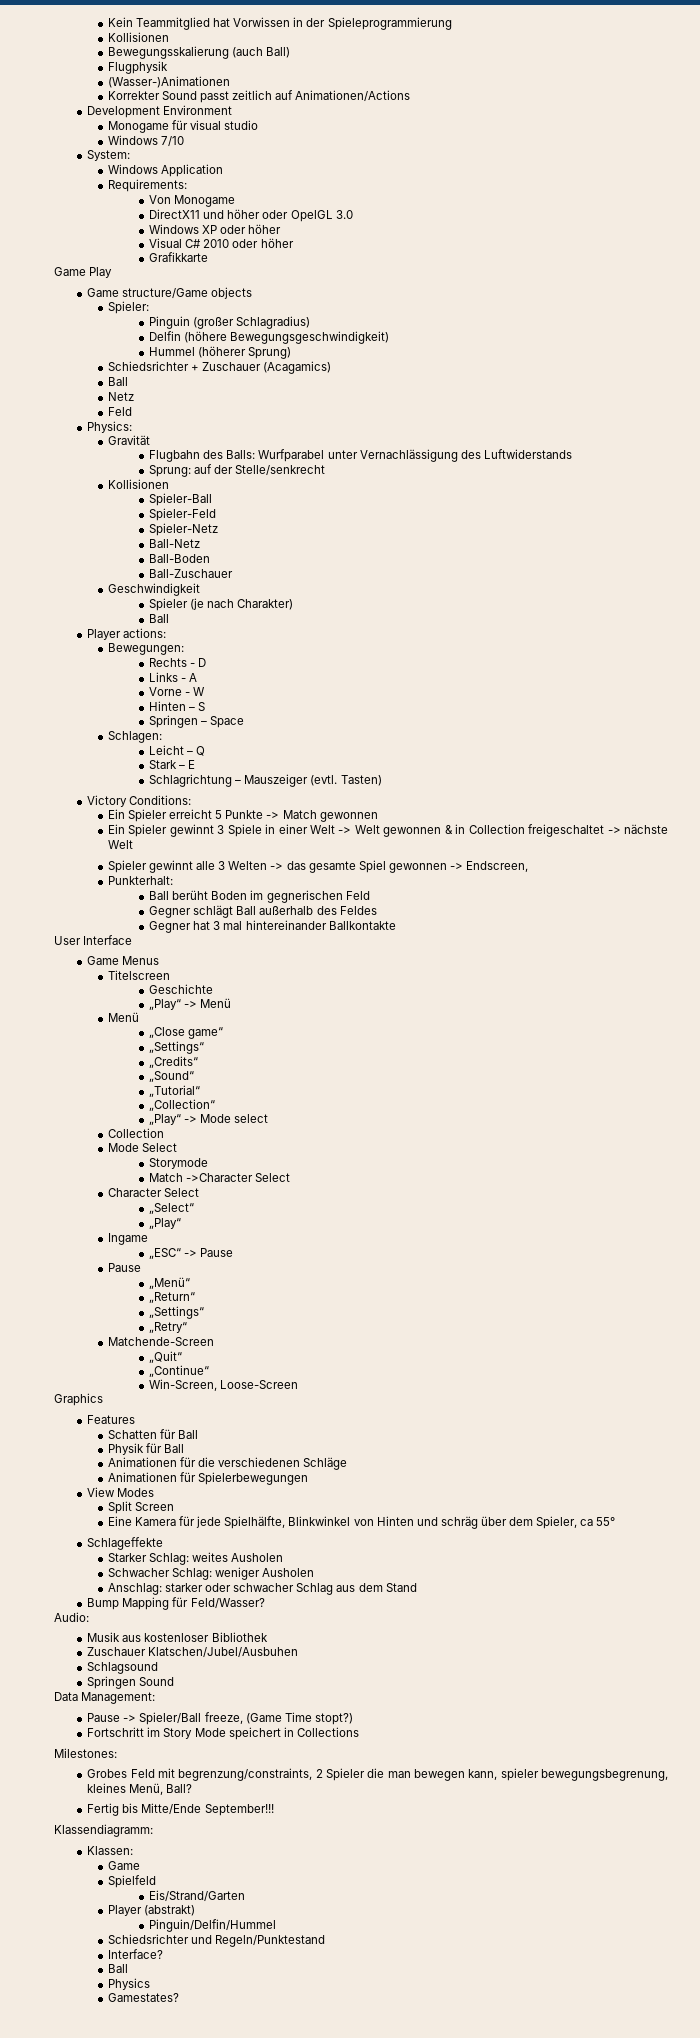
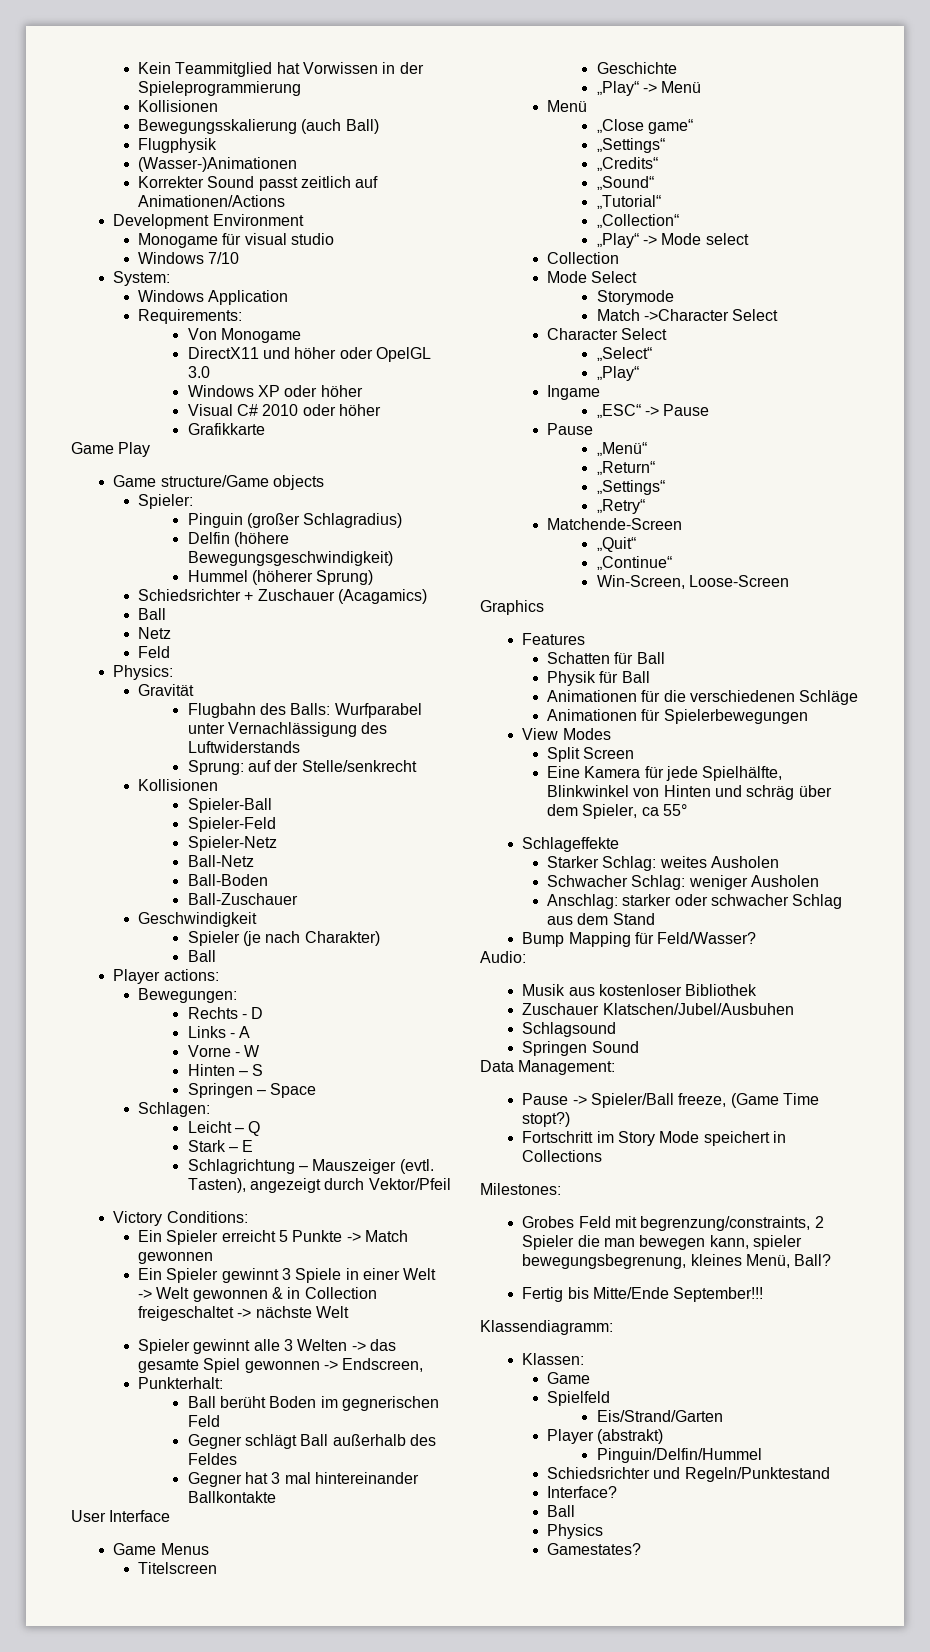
[340,775,382,786] Tasten) -> [187,1178,451,1193] Tasten), angezeigt durch Vektor/Pfeil

